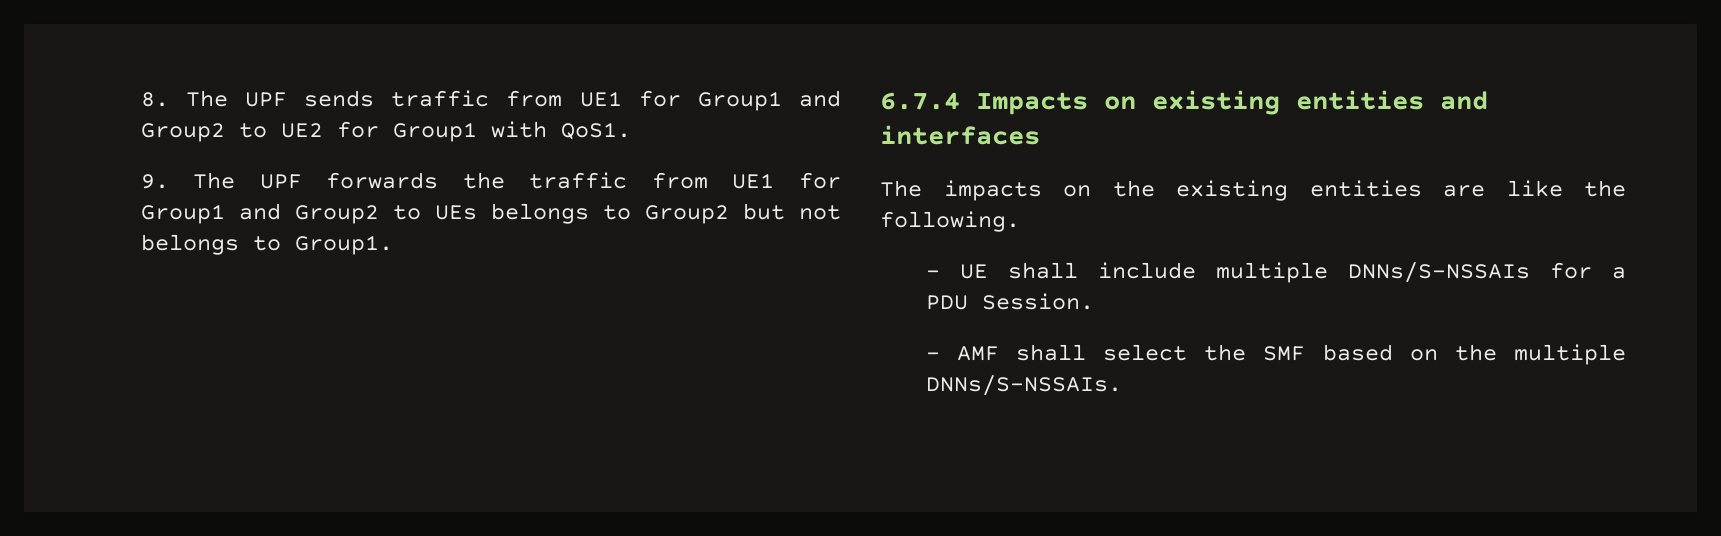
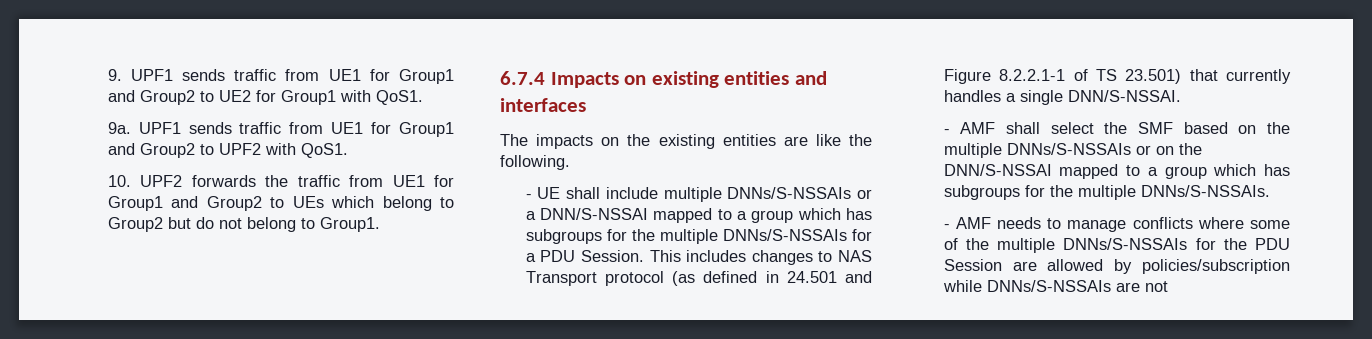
[140,90,287,107] 8. The UPF -> [107,69,173,81] 9. UPF1
[140,172,302,189] 9. The UPF -> [107,122,455,137] [107,143,348,158] [107,175,183,187] 9a. UPF1 sends traffic from UE1 for Group1 and Group2 to UPF2 with QoS1. // 10. UPF2
[490,203,589,224] belongs -> [331,196,432,211] which belong
[799,205,842,220] [140,234,239,255] not belongs -> [195,217,296,232] do not belong
[1549,262,1626,279] [925,293,1094,310] for a PDU Session. -> [857,189,872,199] [525,208,872,223] [525,229,872,244] [525,250,872,265] [525,271,872,286] [943,69,1291,84] [943,90,1181,105] or a DNN/S-NSSAI mapped to a group which has subgroups for the multiple DNNs/S-NSSAIs for a PDU Session. This includes changes to NAS Transport protocol (as defined in 24.501 and Figure 8.2.2.1-1 of TS 23.501) that currently handles a single DNN/S-NSSAI.
[925,375,1122,396] DNNs/S-NSSAIs. -> [1006,143,1202,155] [943,164,1290,179] [943,185,1270,200] [943,217,1290,232] [943,238,1290,253] [943,259,1290,274] [942,280,1168,292] DNNs/S-NSSAIs or on the DNN/S-NSSAI mapped to a group which has subgroups for the multiple DNNs/S-NSSAIs. // - AMF needs to manage conflicts where some of the multiple DNNs/S-NSSAIs for the PDU Session are allowed by policies/subscription while DNNs/S-NSSAIs are not

